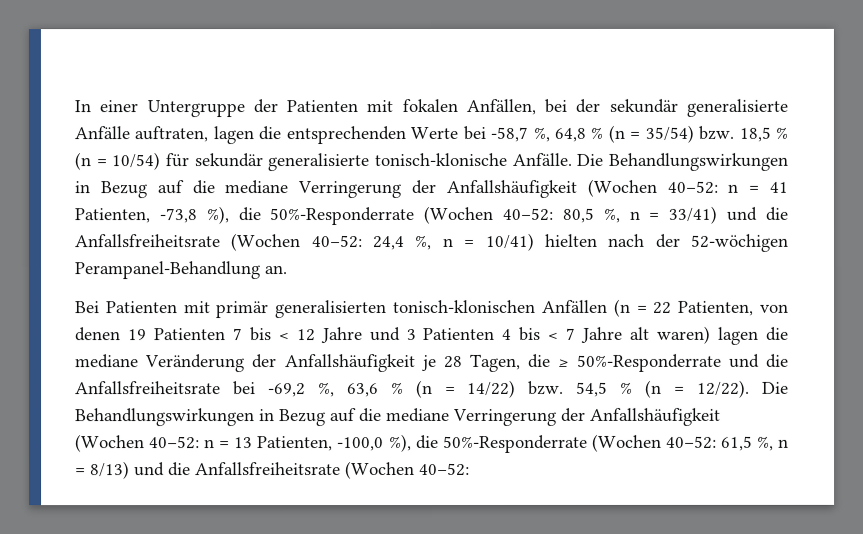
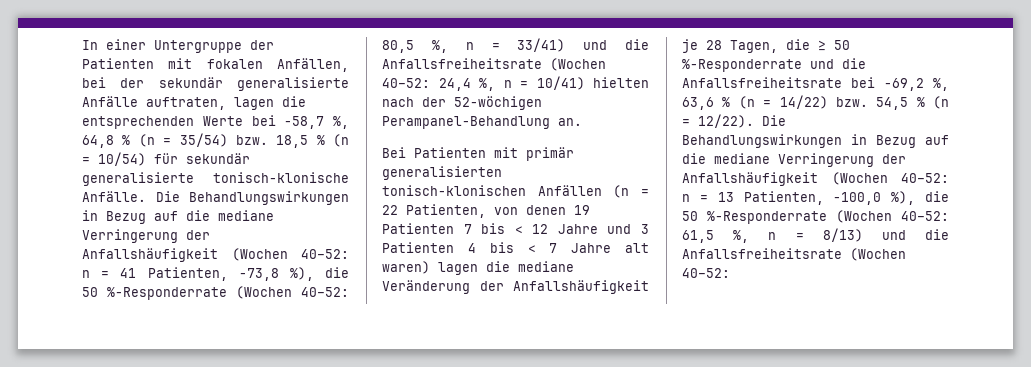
[269,207,415,226] 50%-Responderrate -> [82,287,227,300] 50 %-Responderrate
[576,353,722,372] 50%-Responderrate -> [834,40,850,50] [682,59,802,72] 50 %-Responderrate
[442,434,588,453] 50%-Responderrate -> [682,211,827,224] 50 %-Responderrate

